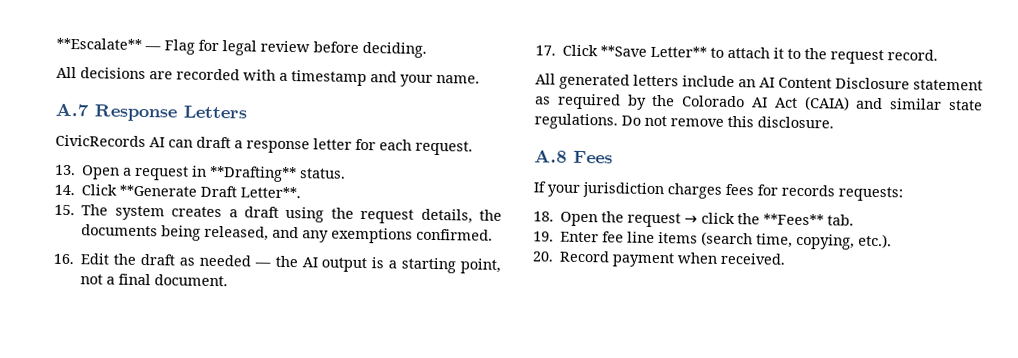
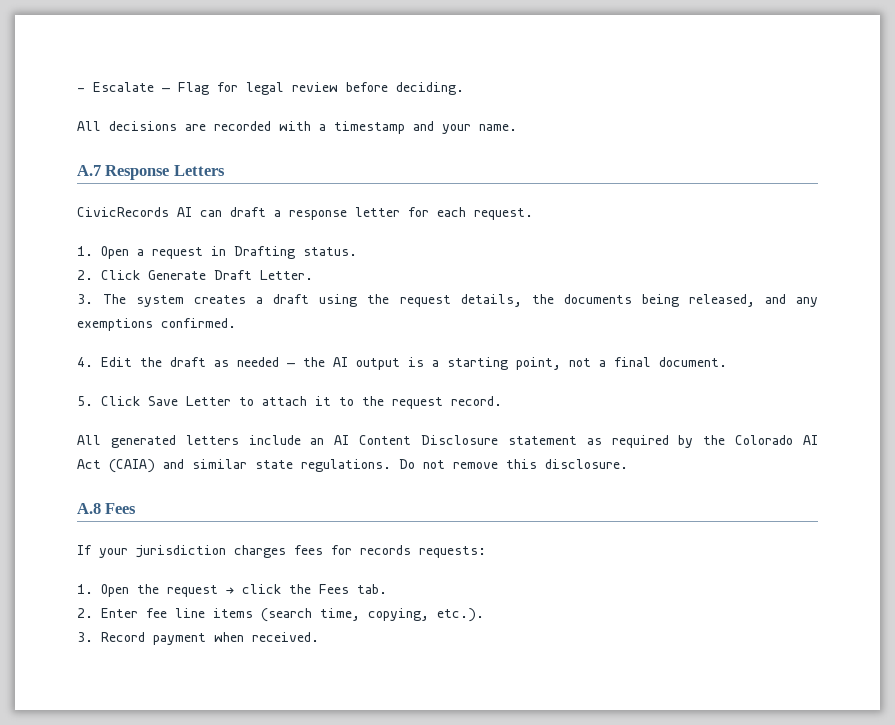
[56,37,142,50] **Escalate** -> [77,82,154,92] - Escalate
[55,164,76,176] 13. -> [77,246,93,256] 1.
[209,165,298,183] **Drafting** -> [234,246,295,259] Drafting
[54,184,302,199] [54,204,75,216] 14. Click **Generate Draft Letter**. // 15. -> [77,270,313,280] [77,294,93,304] 2. Click Generate Draft Letter. // 3.
[53,253,74,265] 16. -> [77,357,93,367] 4.
[535,44,708,58] 17. Click **Save Letter** -> [77,396,231,406] 5. Click Save Letter
[533,211,554,222] 18. -> [77,584,93,594] 1.
[763,213,825,226] **Fees** -> [319,584,349,594] Fees
[533,231,554,242] 19. -> [77,608,93,618] 2.
[532,251,554,262] 20. -> [77,632,93,642] 3.

